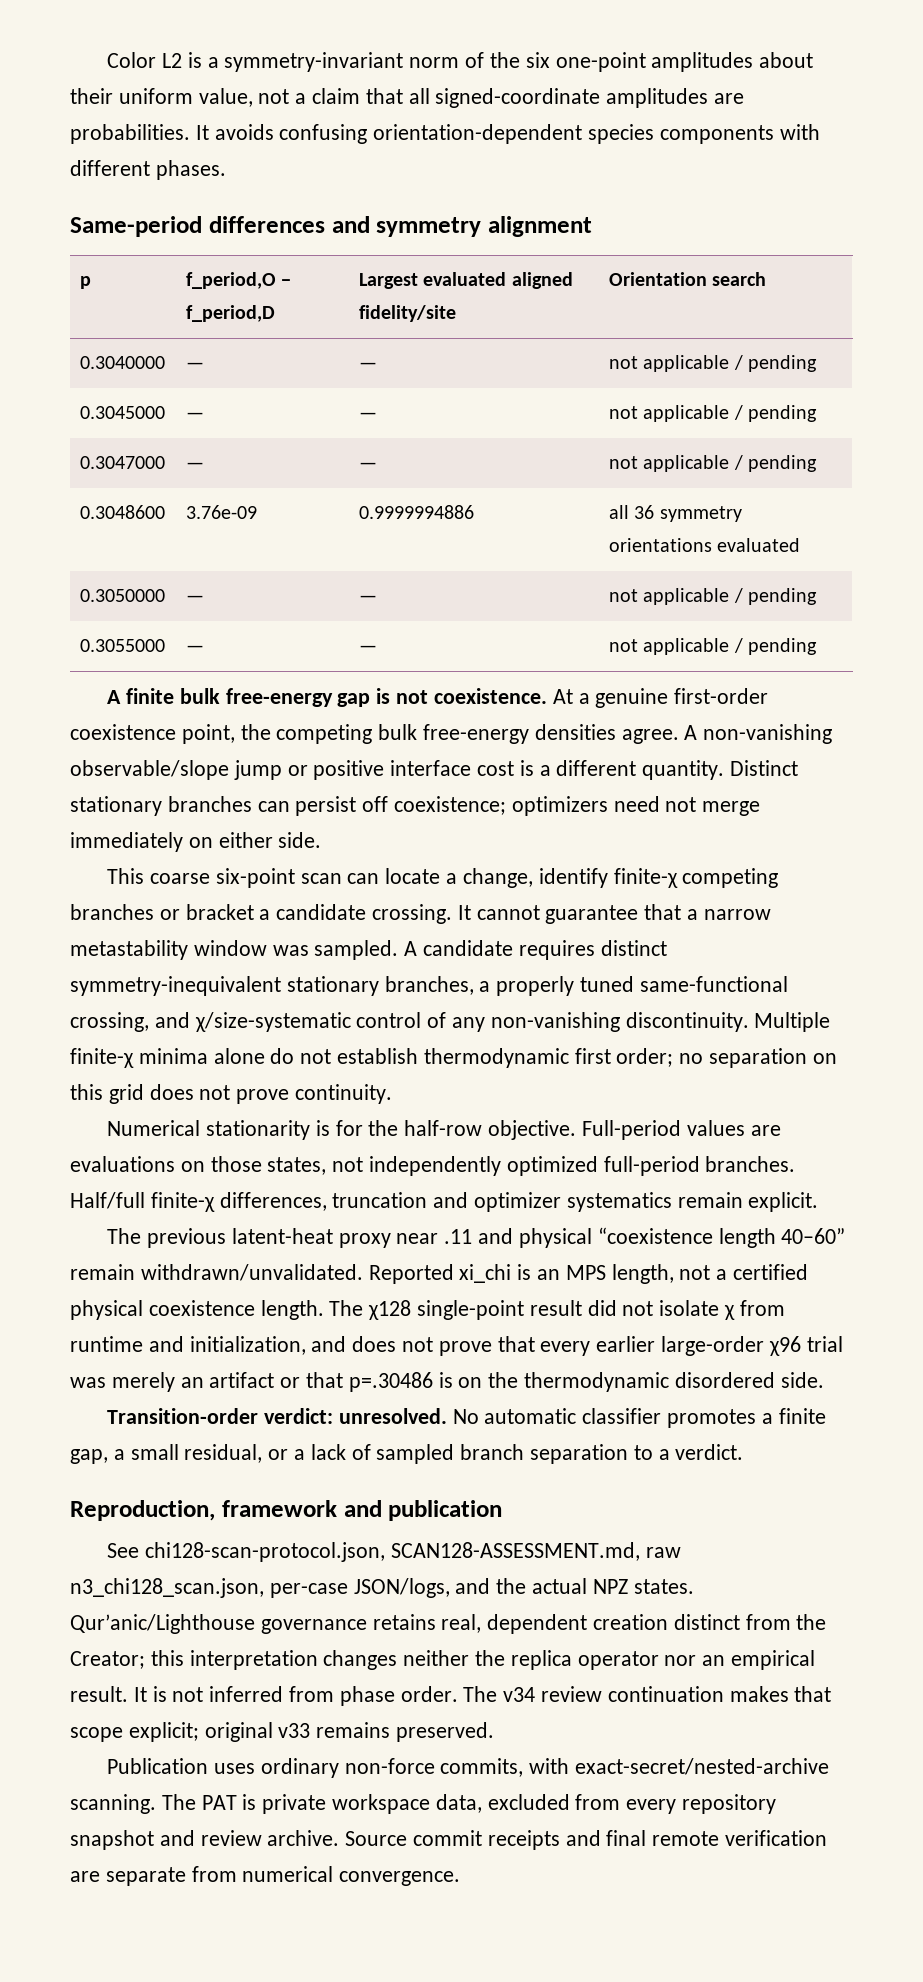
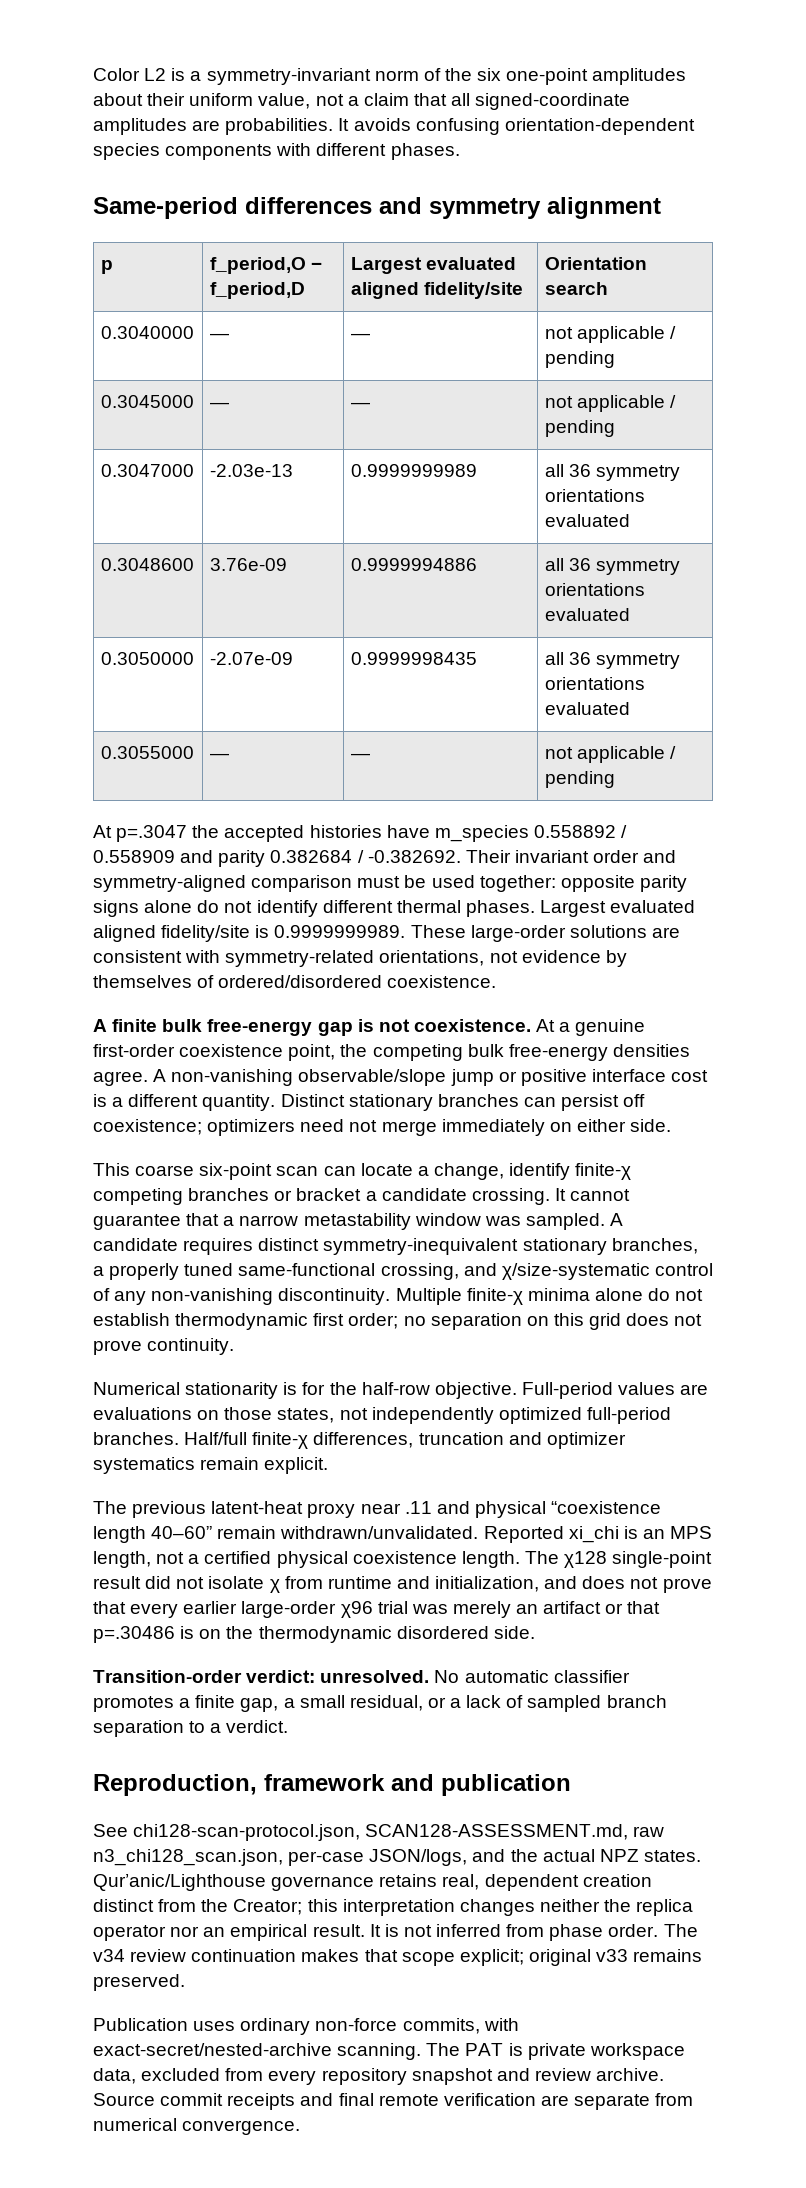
[186,462,205,469] [359,462,378,469] [609,455,817,472] — | — | not applicable / pending -> [209,464,293,477] [350,464,477,477] [544,464,680,481] [544,489,645,502] [544,514,630,527] -2.03e-13 | 0.9999999989 | all 36 symmetry orientations evaluated
[186,595,205,602] [359,595,378,602] [609,588,817,605] — | — | not applicable / pending -> [209,652,293,665] [350,652,477,665] [544,652,680,669] [544,677,645,690] [544,702,630,715] -2.07e-09 | 0.9999998435 | all 36 symmetry orientations evaluated
(817, 646) none -> [93,825,628,842] [93,850,677,867] [93,875,687,892] [93,900,696,917] [93,925,680,942] [93,950,627,967] [93,975,497,988] // At p=.3047 the accepted histories have m_species 0.558892 / 0.558909 and parity 0.382684 / -0.382692. Their invariant order and symmetry-aligned comparison must be used together: opposite parity signs alone do not identify different thermal phases. Largest evaluated aligned fidelity/site is 0.9999999989. These large-order solutions are consistent with symmetry-related orientations, not evidence by themselves of ordered/disordered coexistence.

